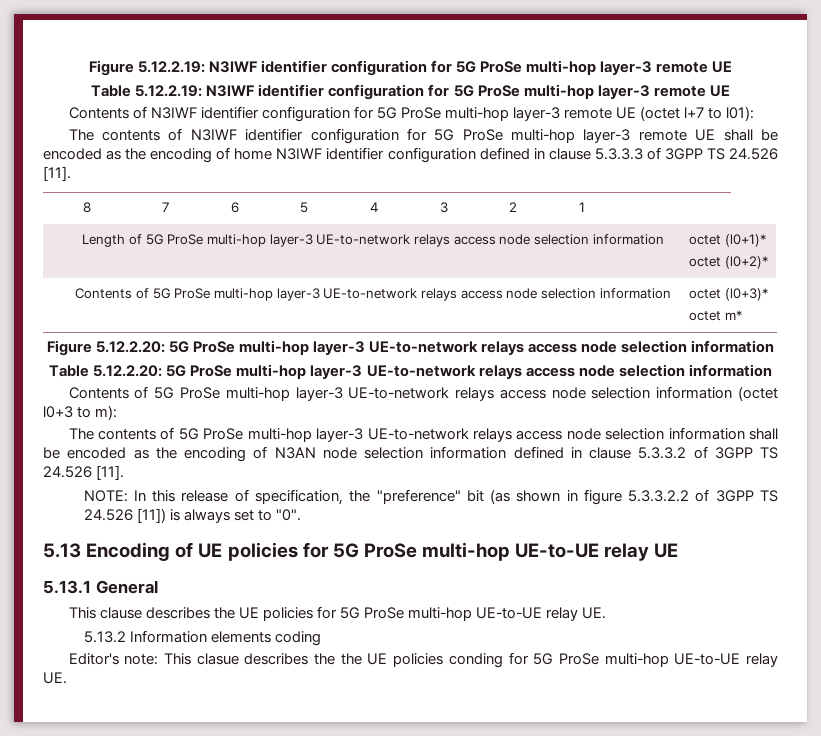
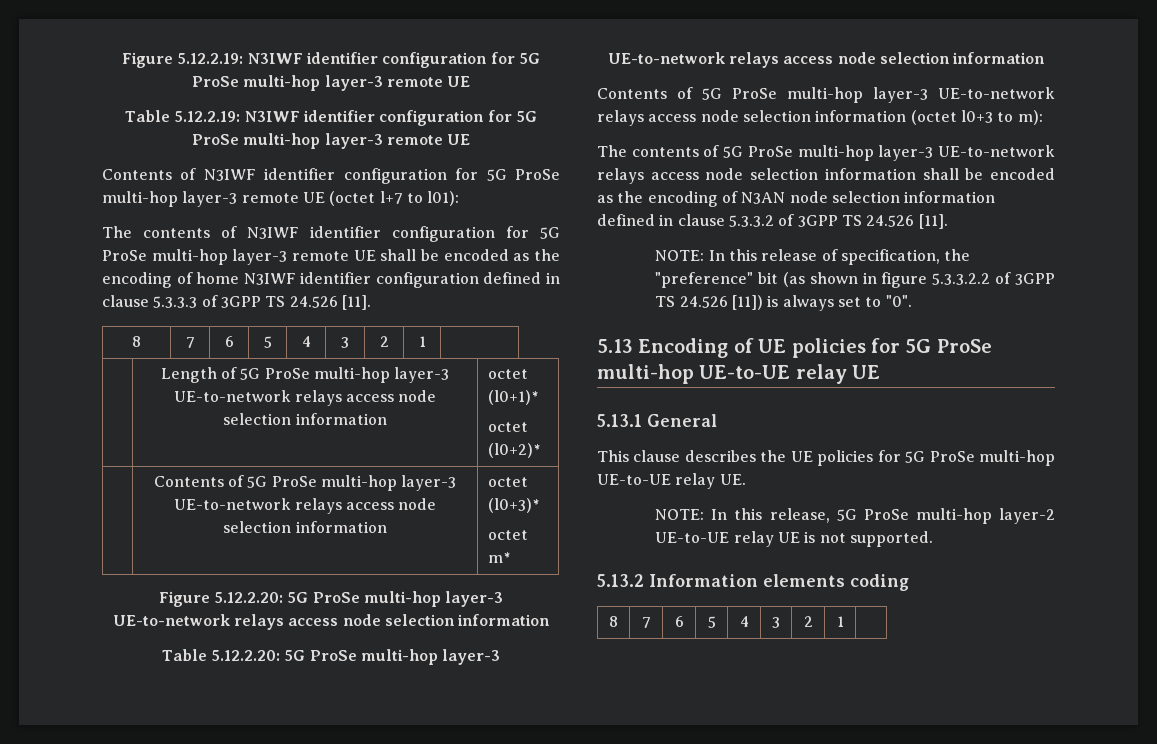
[83,630,321,646] [68,652,779,668] [43,672,67,684] 5.13.2 Information elements coding // Editor's note: This clasue describes the the UE policies conding for 5G ProSe multi-hop UE-to-UE relay UE. -> [655,508,1055,524] [655,531,933,547] [597,574,909,591] [609,616,618,627] [641,617,651,628] [674,616,684,627] [707,616,716,628] [739,616,749,627] [772,617,780,628] [803,616,813,627] [836,616,844,627] NOTE: In this release, 5G ProSe multi-hop layer-2 UE-to-UE relay UE is not supported. // 5.13.2 Information elements coding // 8 | 7 | 6 | 5 | 4 | 3 | 2 | 1 |

